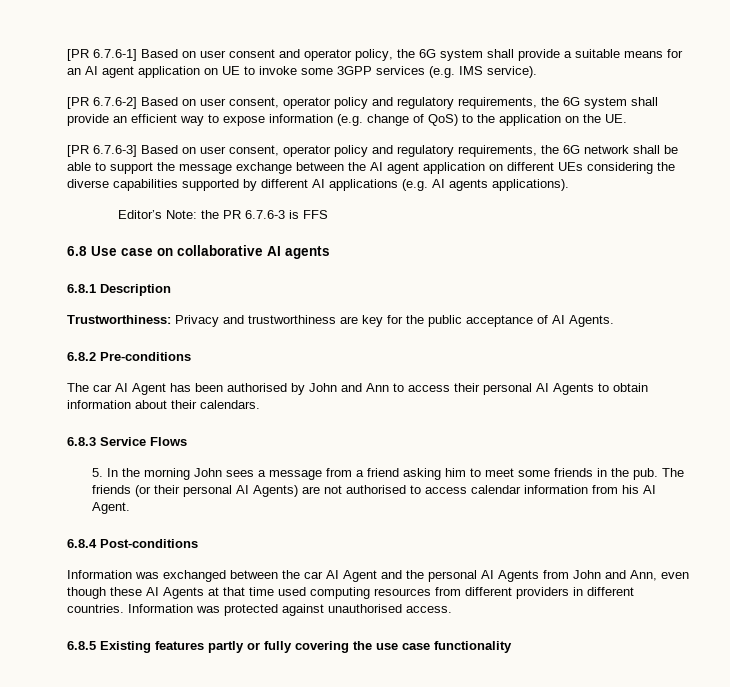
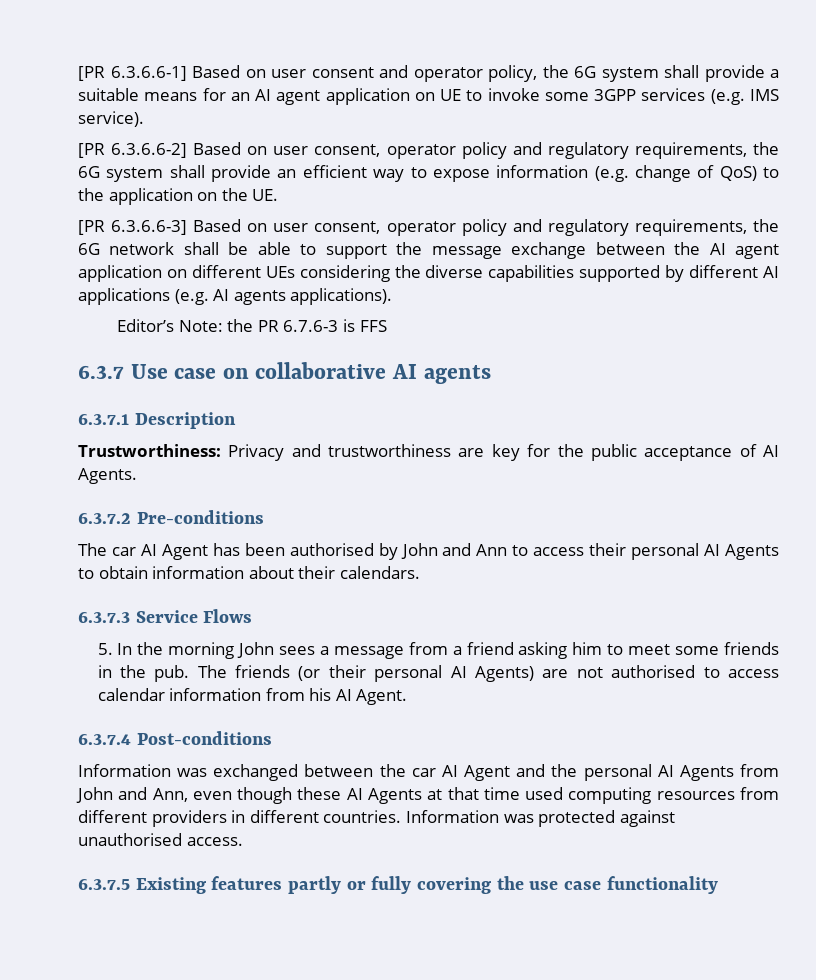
[67,49,137,61] [PR 6.7.6-1] -> [78,66,187,81] [PR 6.3.6.6-1]
[93,97,137,109] 6.7.6-2] -> [111,143,188,158] 6.3.6.6-2]
[93,145,137,157] 6.7.6-3] -> [111,220,188,235] 6.3.6.6-3]
[67,246,87,256] 6.8 -> [78,365,124,379] 6.3.7
[67,284,96,293] 6.8.1 -> [78,414,129,425] 6.3.7.1
[67,352,96,361] 6.8.2 -> [78,513,131,524] 6.3.7.2
[67,437,96,446] 6.8.3 -> [78,612,130,623] 6.3.7.3
[67,539,97,548] 6.8.4 -> [78,734,131,745] 6.3.7.4
[67,641,96,650] 6.8.5 -> [78,879,130,890] 6.3.7.5

